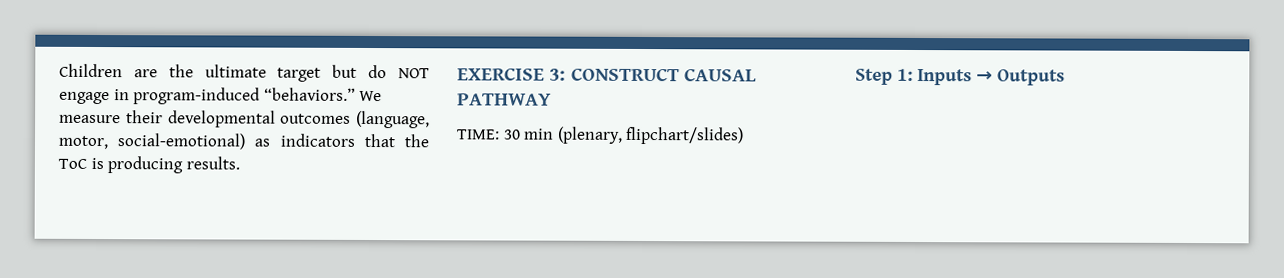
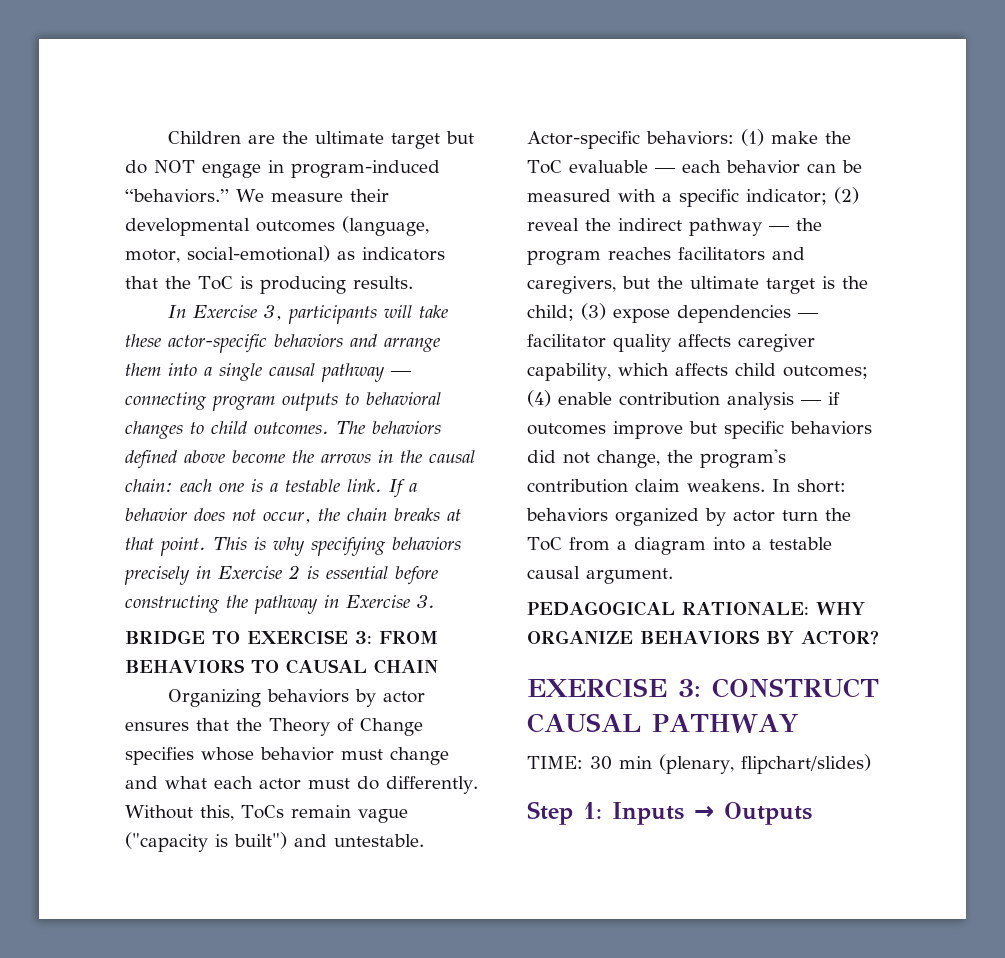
(240, 163) none -> [167,305,448,324] [125,334,440,353] [125,363,411,382] [125,392,441,411] [125,421,441,439] [125,450,475,469] [125,479,417,498] [125,508,461,524] [125,537,461,556] [124,565,438,585] [125,595,435,614] [125,630,438,645] [125,659,438,674] [167,689,425,707] [125,718,423,736] [125,747,449,765] [125,776,478,794] [125,805,408,823] [125,832,424,852] [527,129,851,149] [527,160,862,174] [527,187,859,207] [527,218,822,236] [527,247,805,265] [527,276,868,294] [527,303,819,323] [527,334,815,352] [527,363,868,381] [527,390,840,410] [527,421,872,439] [527,449,786,468] [527,479,846,493] [526,508,851,526] [527,537,832,555] [527,566,673,584] [527,601,865,616] [527,630,879,645] // In Exercise 3, participants will take these actor-specific behaviors and arrange them into a single causal pathway — connecting program outputs to behavioral changes to child outcomes. The behaviors defined above become the arrows in the causal chain: each one is a testable link. If a behavior does not occur, the chain breaks at that point. This is why specifying behaviors precisely in Exercise 2 is essential before constructing the pathway in Exercise 3. // BRIDGE TO EXERCISE 3: FROM BEHAVIORS TO CAUSAL CHAIN // Organizing behaviors by actor ensures that the Theory of Change specifies whose behavior must change and what each actor must do differently. Without this, ToCs remain vague ("capacity is built") and untestable. Actor-specific behaviors: (1) make the ToC evaluable — each behavior can be measured with a specific indicator; (2) reveal the indirect pathway — the program reaches facilitators and caregivers, but the ultimate target is the child; (3) expose dependencies — facilitator quality affects caregiver capability, which affects child outcomes; (4) enable contribution analysis — if outcomes improve but specific behaviors did not change, the program's contribution claim weakens. In short: behaviors organized by actor turn the ToC from a diagram into a testable causal argument. // PEDAGOGICAL RATIONALE: WHY ORGANIZE BEHAVIORS BY ACTOR?

